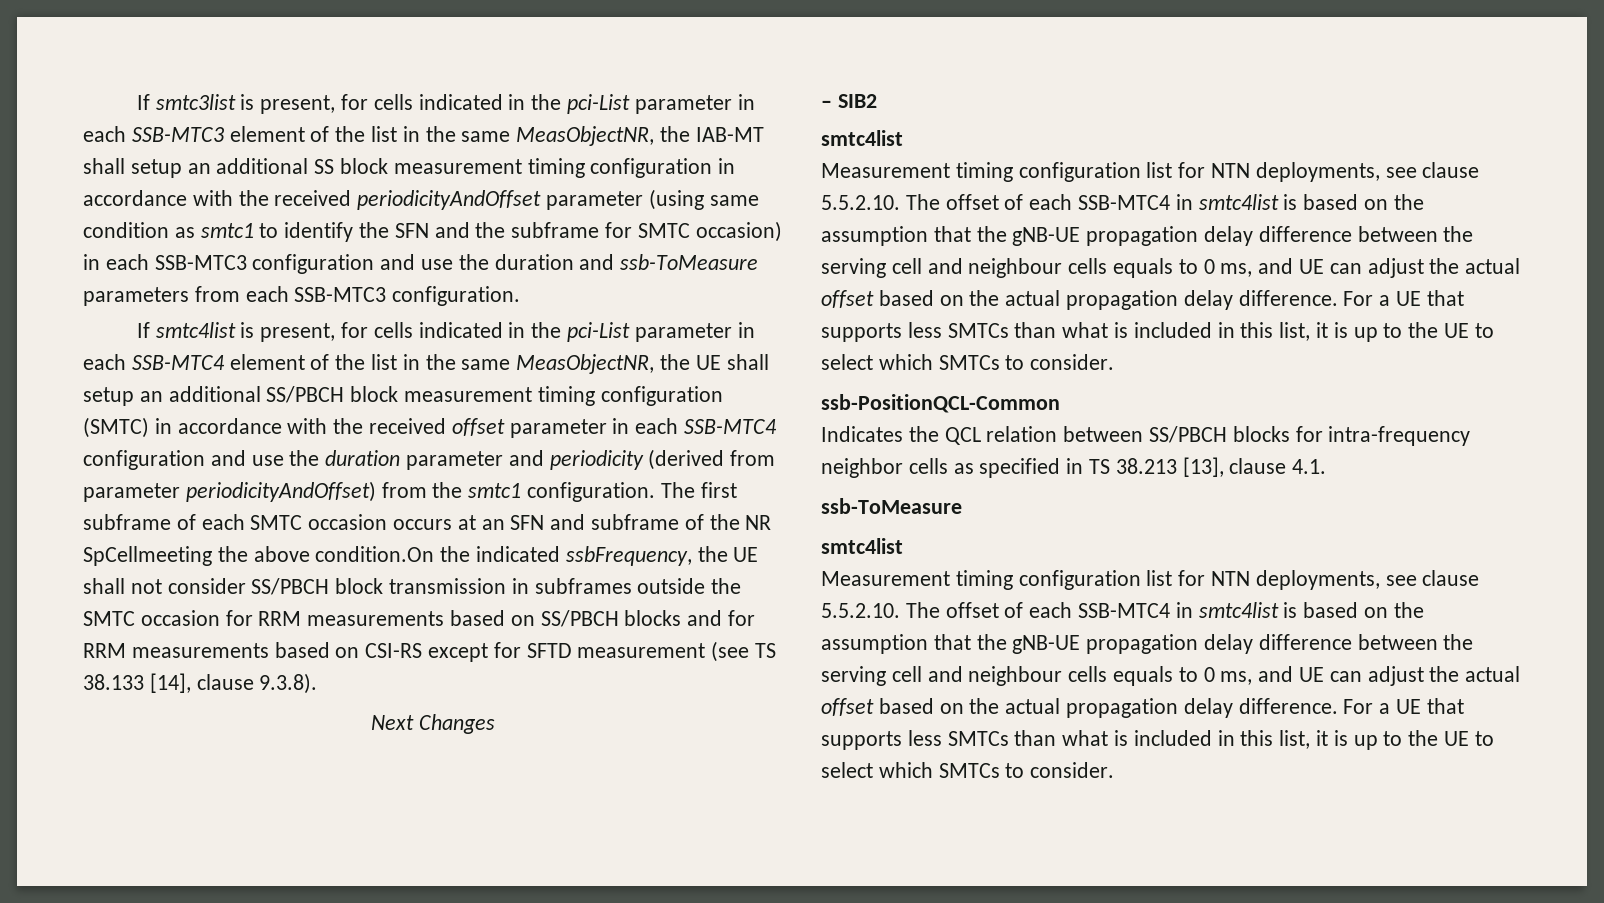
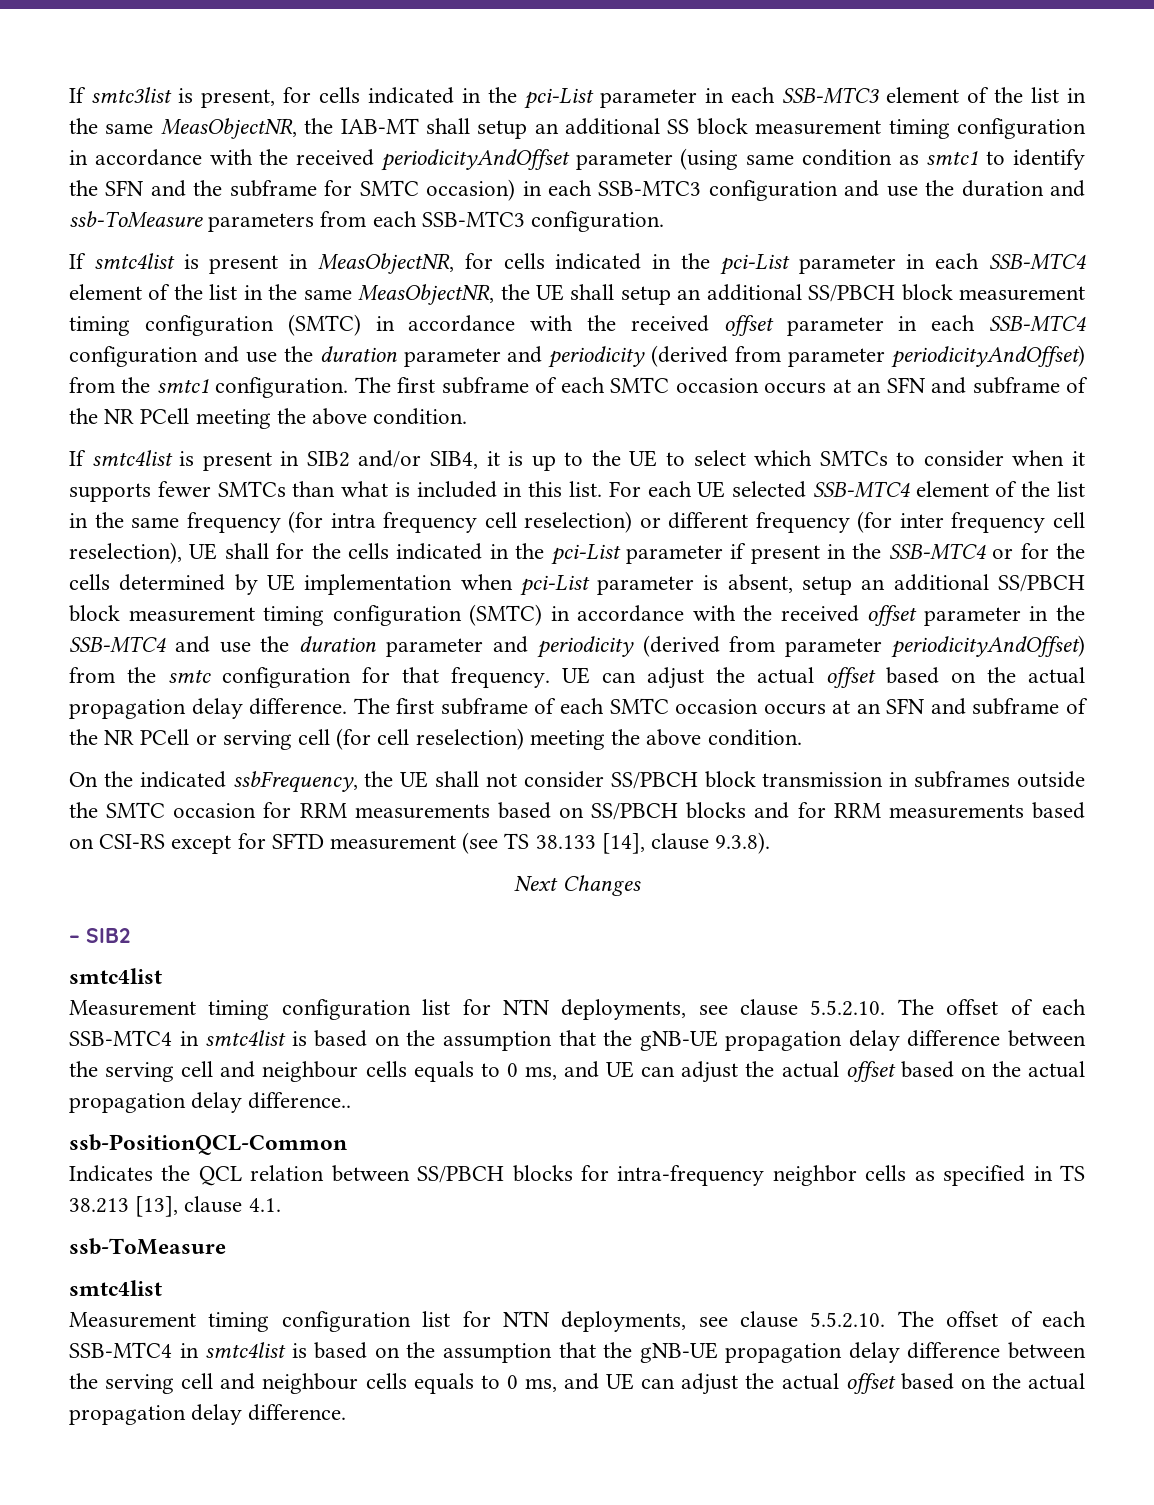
[260,323,336,342] present, -> [209,253,454,274] present in MeasObjectNR,
[83,546,435,566] SpCellmeeting the above condition.On -> [140,408,468,429] [69,450,1085,471] [69,481,1086,502] [69,511,1085,533] [69,542,1085,565] [69,574,1085,596] [69,604,1085,626] [69,635,1085,658] [69,667,1085,689] [69,698,1088,719] [69,728,802,750] [69,772,98,787] PCell meeting the above condition. // If smtc4list is present in SIB2 and/or SIB4, it is up to the UE to select which SMTCs to consider when it supports fewer SMTCs than what is included in this list. For each UE selected SSB-MTC4 element of the list in the same frequency (for intra frequency cell reselection) or different frequency (for inter frequency cell reselection), UE shall for the cells indicated in the pci-List parameter if present in the SSB-MTC4 or for the cells determined by UE implementation when pci-List parameter is absent, setup an additional SS/PBCH block measurement timing configuration (SMTC) in accordance with the received offset parameter in the SSB-MTC4 and use the duration parameter and periodicity (derived from parameter periodicityAndOffset) from the smtc configuration for that frequency. UE can adjust the actual offset based on the actual propagation delay difference. The first subframe of each SMTC occasion occurs at an SFN and subframe of the NR PCell or serving cell (for cell reselection) meeting the above condition. // On
[1238,290,1464,306] [821,322,1494,342] [821,354,1115,370] difference. For a UE that supports less SMTCs than what is included in this list, it is up to the UE to select which SMTCs to consider. -> [248,1092,352,1109] difference..
[1343,698,1464,714] [821,730,1494,750] [821,762,1115,778] For a UE that supports less SMTCs than what is included in this list, it is up to the UE to select which SMTCs to consider. -> (347, 1412) none

